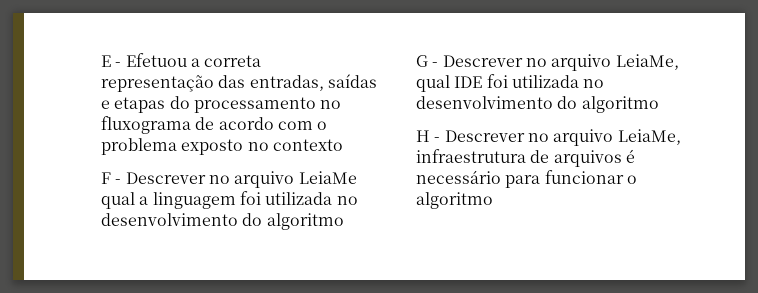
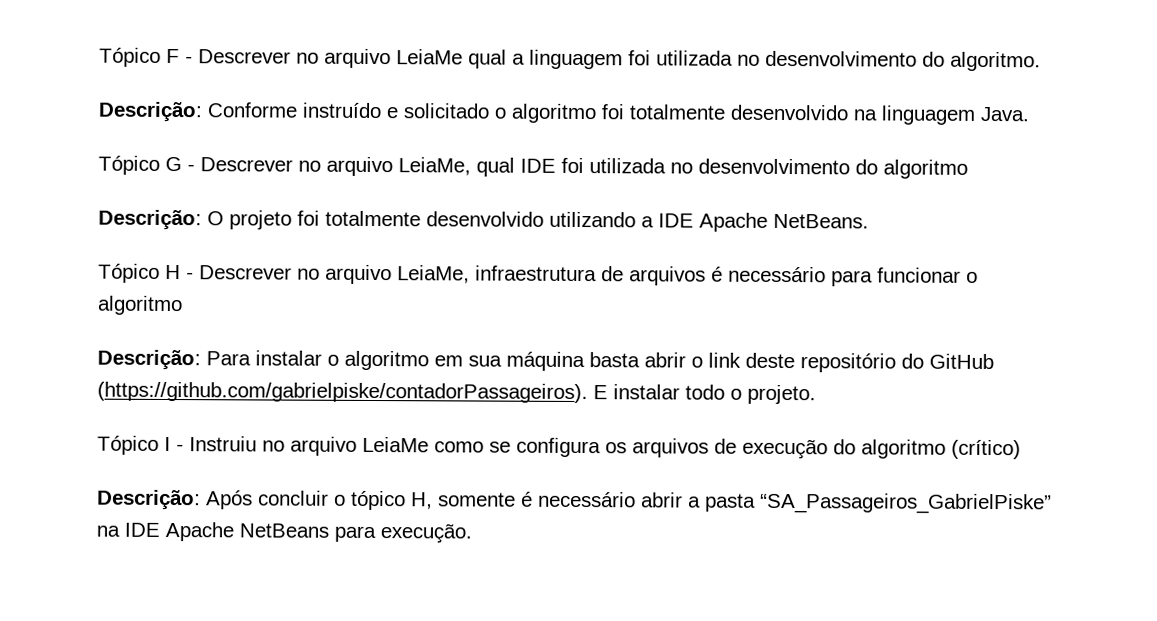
[101,53,262,67] [101,74,377,92] [101,96,342,113] [101,116,328,134] [101,138,343,155] E - Efetuou a correta representação das entradas, saídas e etapas do processamento no fluxograma de acordo com o problema exposto no contexto // -> [99,47,161,67] Tópico
[266,213,344,230] algoritmo // -> [950,51,1041,72] [98,101,1029,125] [98,155,160,175] algoritmo. // Descrição: Conforme instruído e solicitado o algoritmo foi totalmente desenvolvido na linguagem Java. // Tópico
(659, 104) none -> [98,209,869,232] [98,263,160,283] Descrição: O projeto foi totalmente desenvolvido utilizando a IDE Apache NetBeans. // Tópico
(493, 200) none -> [97,349,994,373] [97,381,816,405] [97,435,1021,460] [97,489,1052,515] [96,521,472,544] // Descrição: Para instalar o algoritmo em sua máquina basta abrir o link deste repositório do GitHub (https://github.com/gabrielpiske/contadorPassageiros). E instalar todo o projeto. // Tópico I - Instruiu no arquivo LeiaMe como se configura os arquivos de execução do algoritmo (crítico) // Descrição: Após concluir o tópico H, somente é necessário abrir a pasta “SA_Passageiros_GabrielPiske” na IDE Apache NetBeans para execução.

